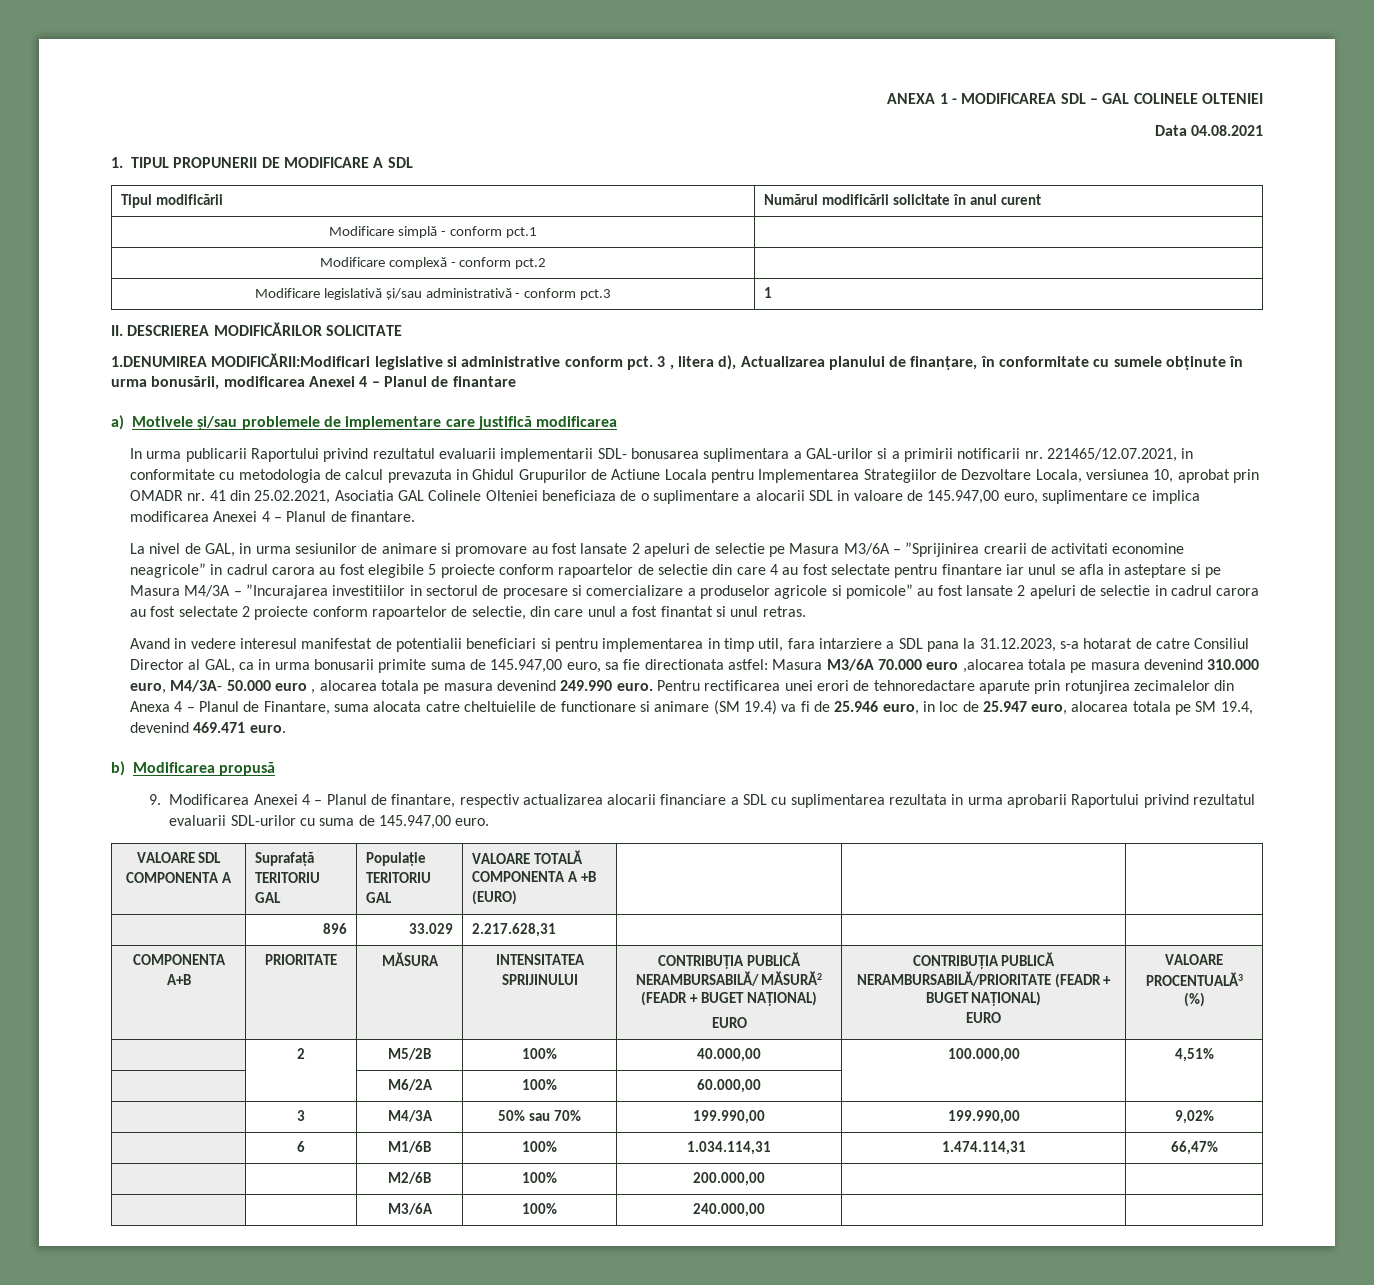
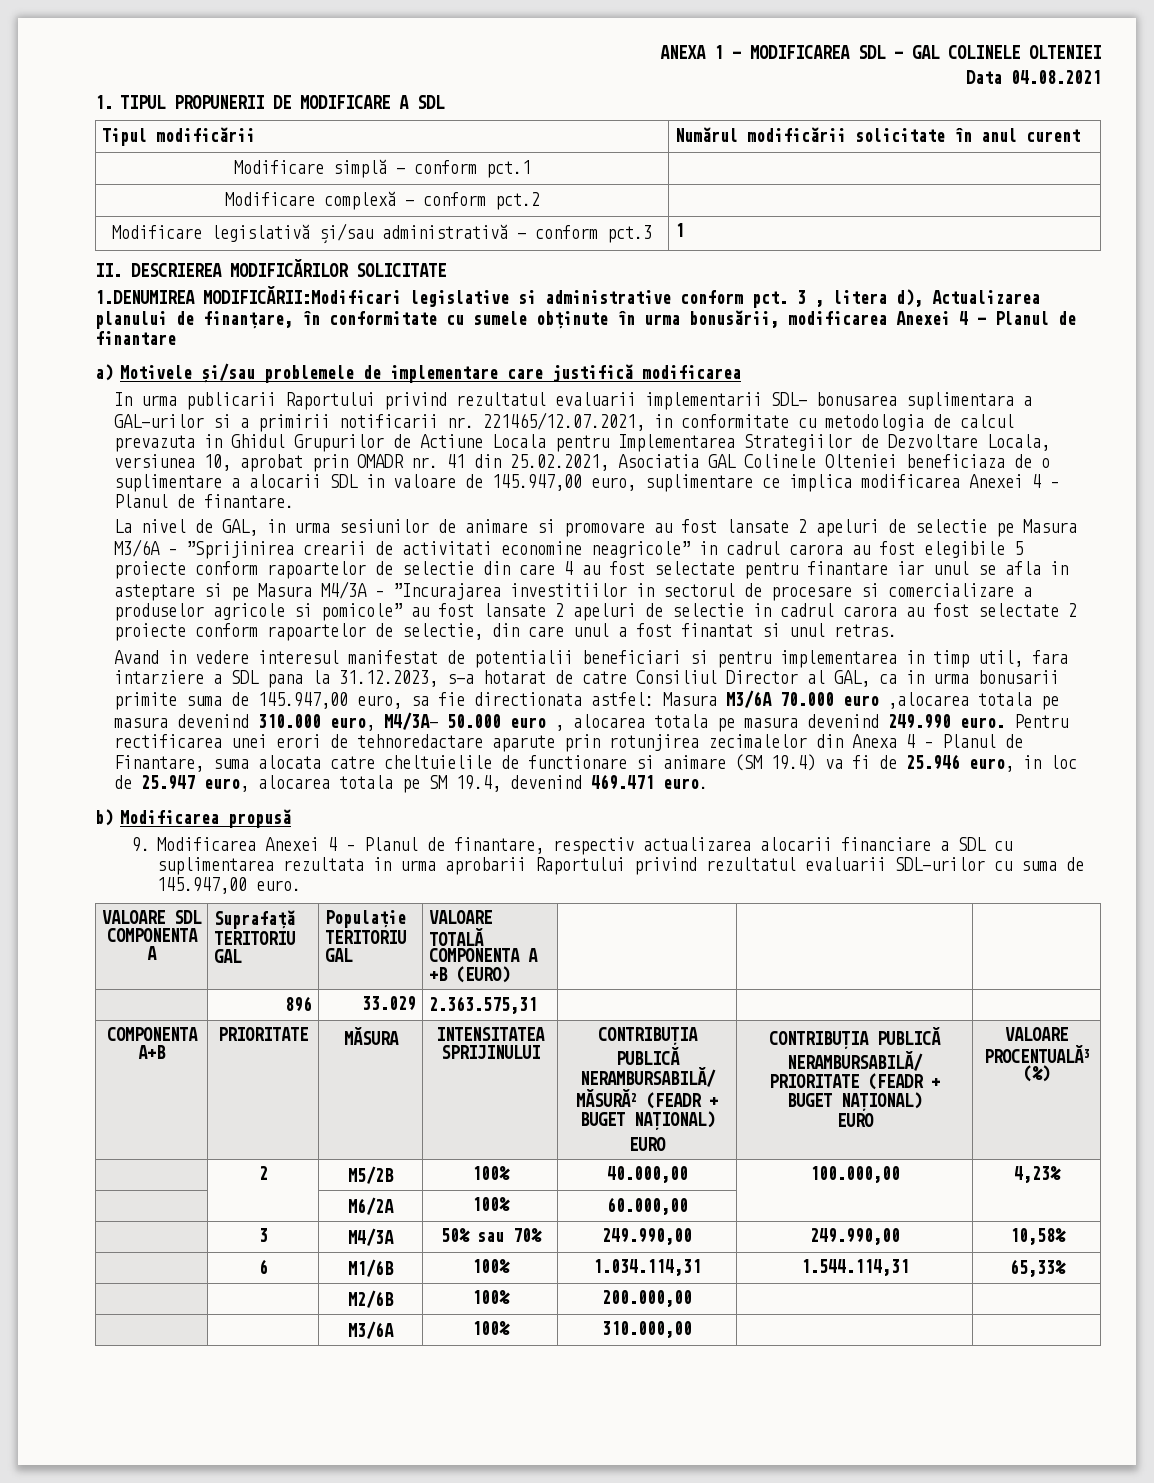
[472,923,557,937] 2.217.628,31 -> [428,996,537,1014] 2.363.575,31
[1174,1048,1214,1062] 4,51% -> [1014,1166,1061,1183] 4,23%
[693,1110,765,1124] [947,1110,1020,1124] [1174,1110,1214,1124] 199.990,00 | 199.990,00 | 9,02% -> [602,1228,692,1245] [809,1228,900,1245] [1009,1228,1066,1245] 249.990,00 | 249.990,00 | 10,58%
[941,1141,1026,1155] [1170,1141,1218,1155] 1.474.114,31 | 66,47% -> [800,1259,909,1276] [1009,1259,1066,1277] 1.544.114,31 | 65,33%
[693,1203,765,1217] 240.000,00 -> [602,1321,692,1338] 310.000,00

